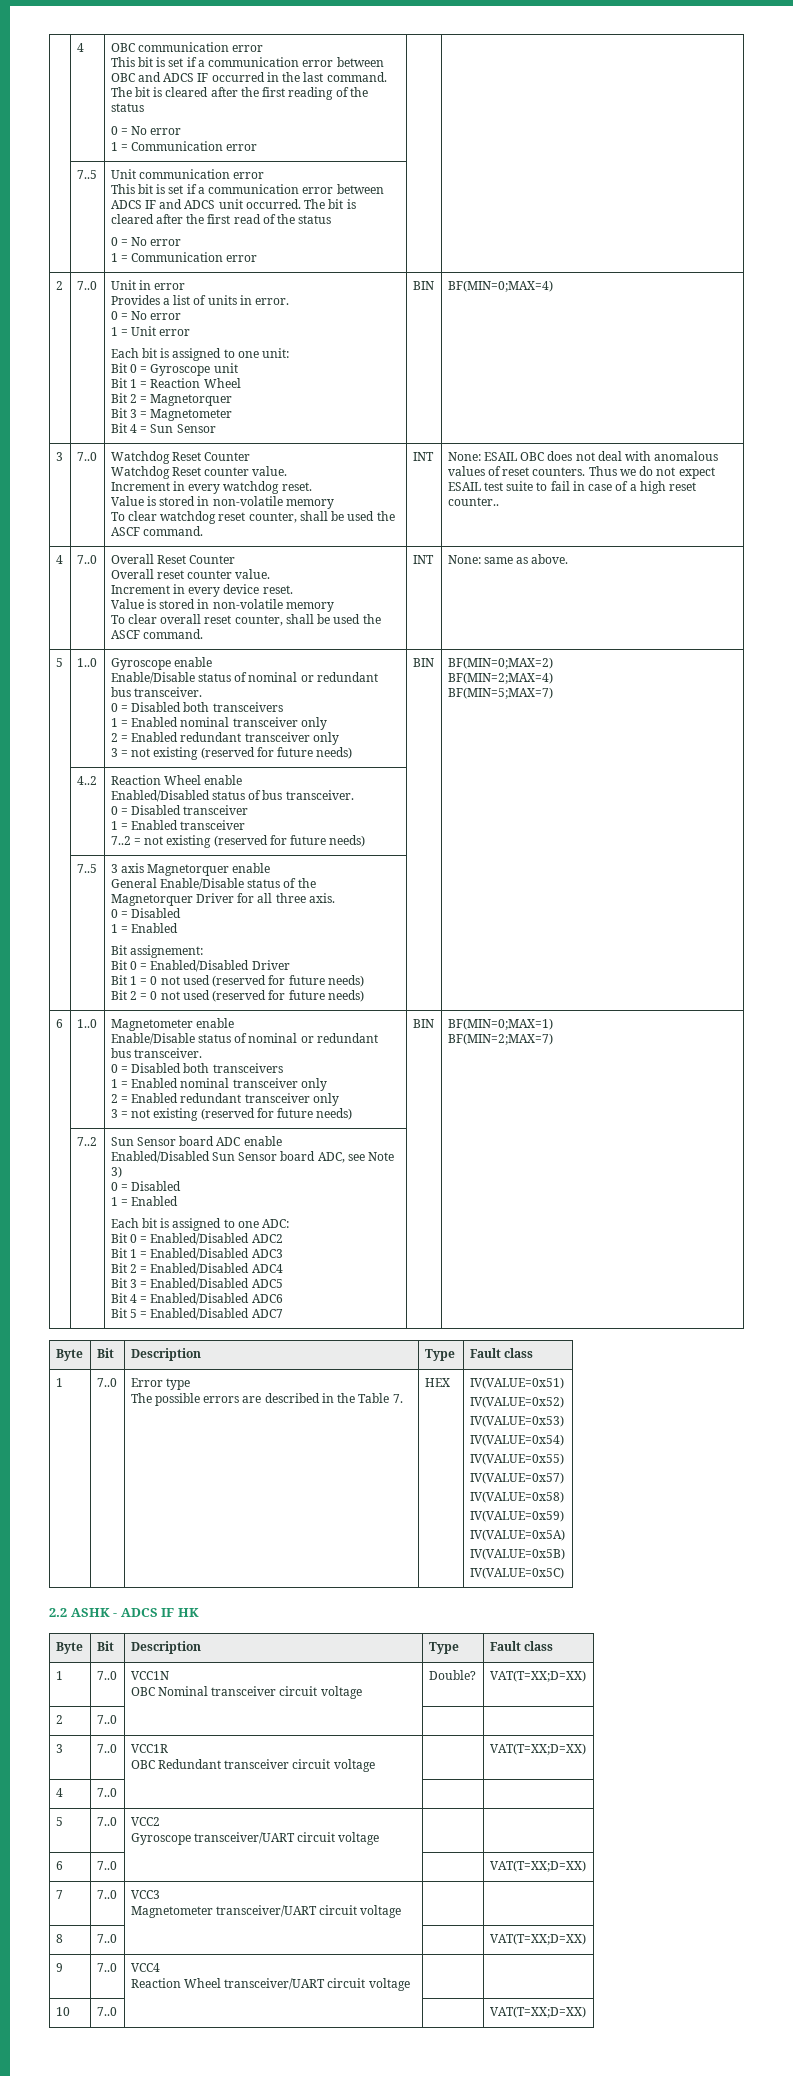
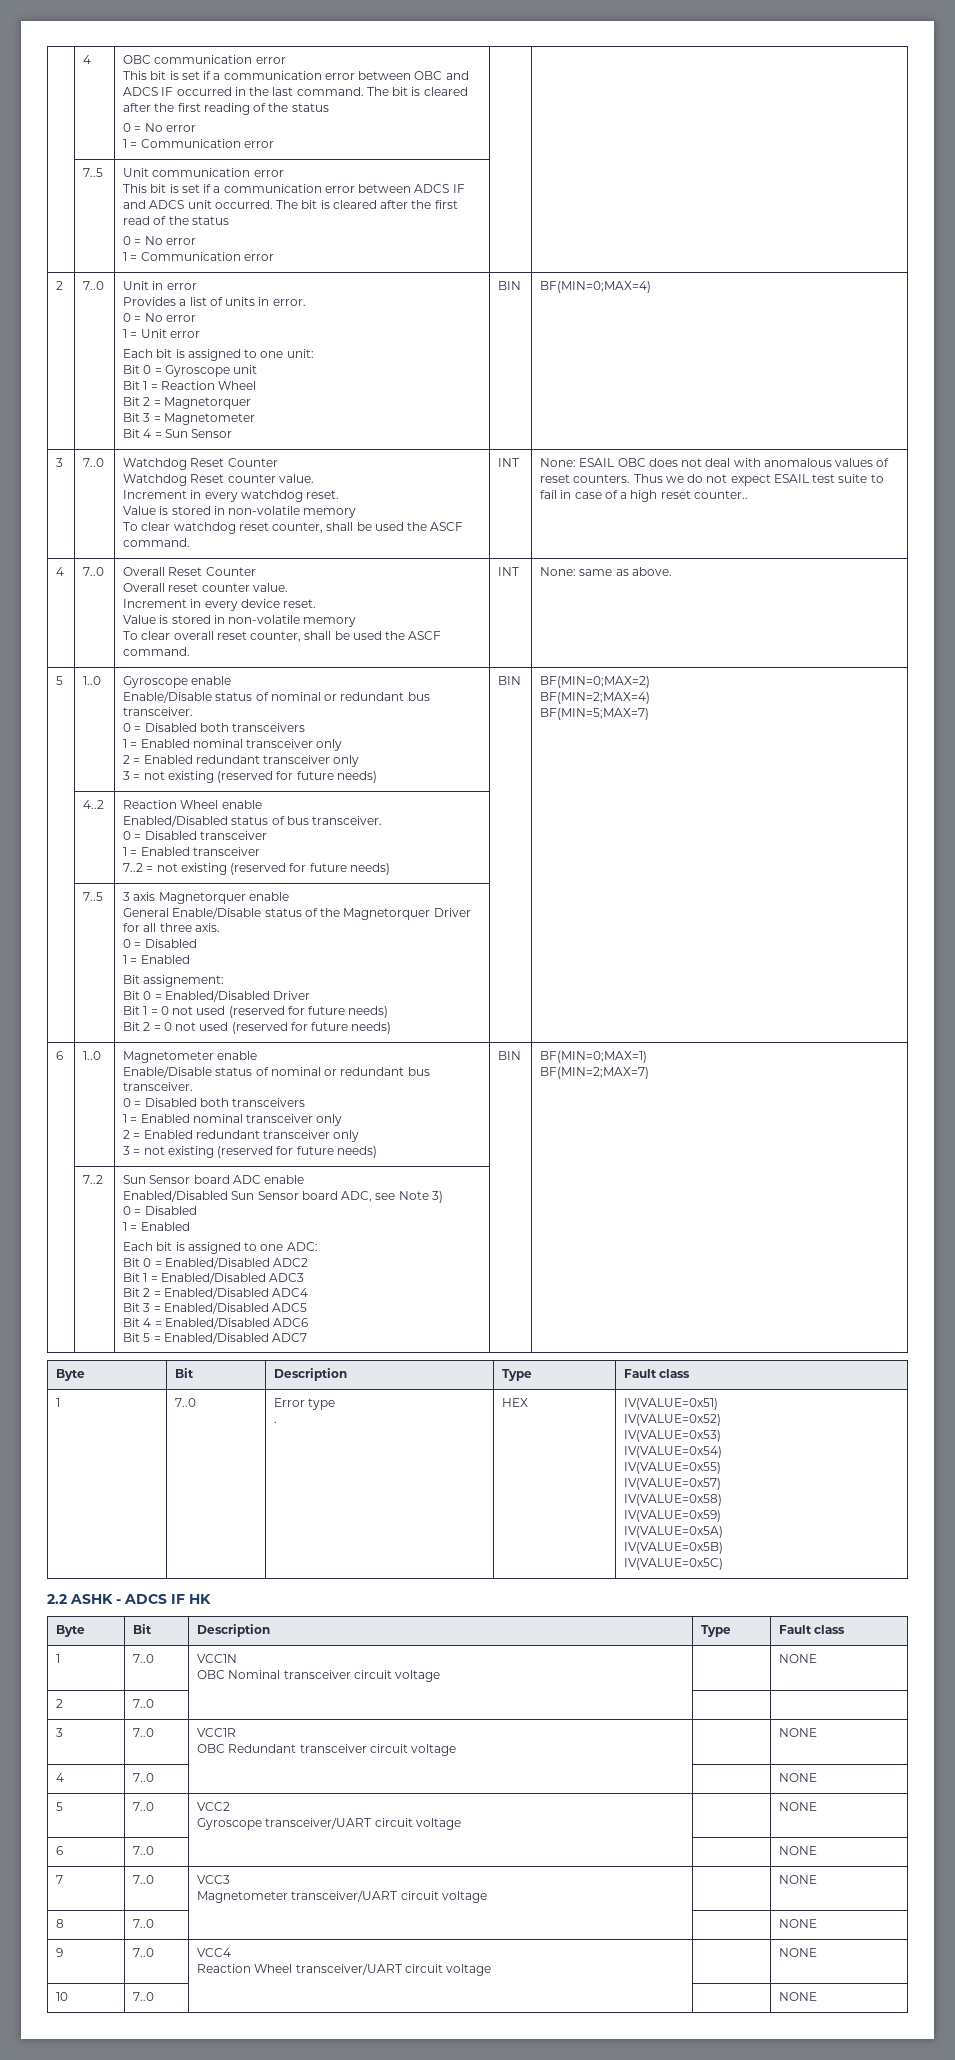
[130,1393,403,1406] The possible errors are described in the Table 7. -> [274,1421,278,1423] .
[428,1670,476,1680] [489,1670,586,1682] Double? | VAT(T=XX;D=XX) -> [779,1654,818,1663] | NONE
[489,1743,586,1755] | VAT(T=XX;D=XX) -> [779,1728,818,1737] | NONE
(117, 1792) | -> [779,1773,818,1782] | NONE
(380, 1838) | -> [779,1802,818,1811] | NONE
[489,1860,586,1872] | VAT(T=XX;D=XX) -> [779,1846,818,1855] | NONE
(402, 1911) | -> [779,1875,818,1884] | NONE
[489,1933,586,1945] | VAT(T=XX;D=XX) -> [779,1919,818,1928] | NONE
(410, 1984) | -> [779,1948,818,1957] | NONE
[489,2006,586,2018] | VAT(T=XX;D=XX) -> [779,1992,818,2001] | NONE

